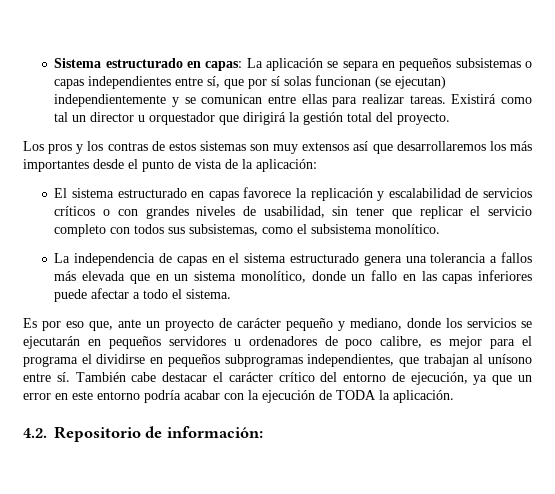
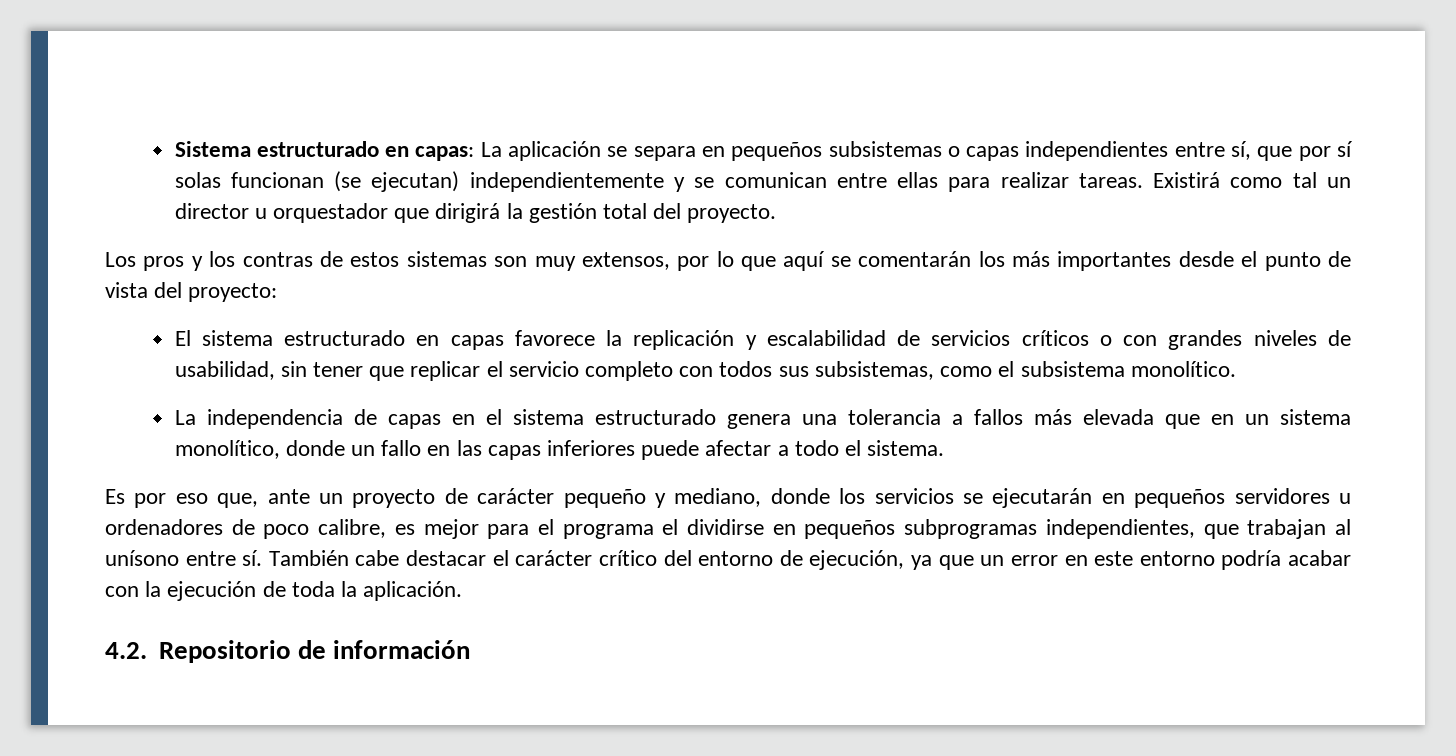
[302,141,486,154] extensos así que desarrollaremos -> [581,251,972,271] extensos, por lo que aquí se comentarán
[225,159,317,172] de la aplicación: -> [154,282,278,302] del proyecto:
[336,390,376,400] TODA -> [291,581,335,597] toda
[166,426,263,438] información: -> [333,640,471,659] información

